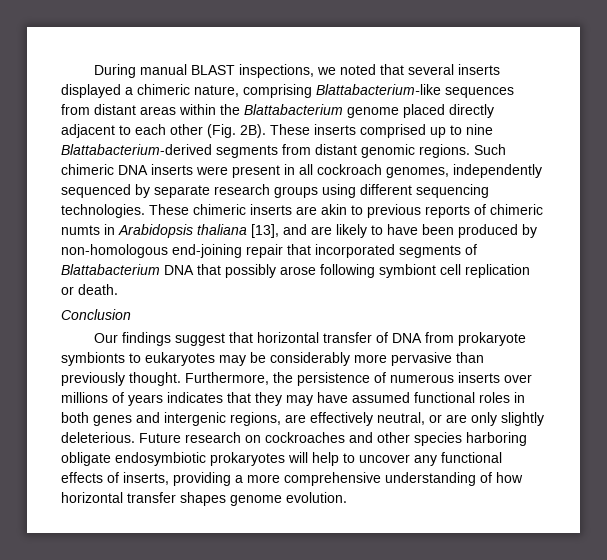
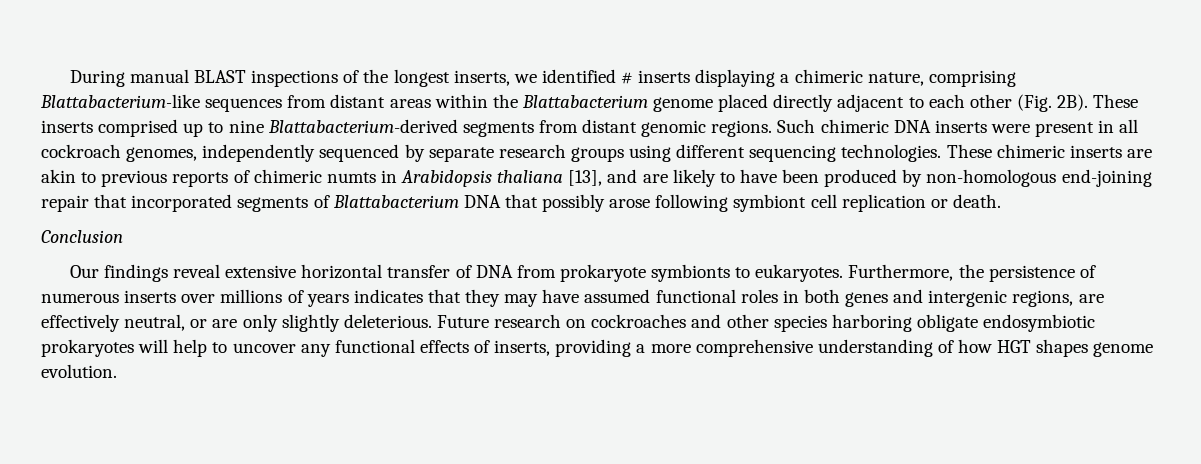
[238,64,500,78] [61,84,121,98] inspections, we noted that several inserts displayed -> [251,69,776,87] inspections of the longest inserts, we identified # inserts displaying
[174,332,253,346] suggest that -> [172,264,297,278] reveal extensive
[145,352,484,366] [61,372,181,386] eukaryotes may be considerably more pervasive than previously thought. -> [755,264,844,282] eukaryotes.
[61,492,176,503] horizontal transfer -> [997,340,1032,353] HGT

